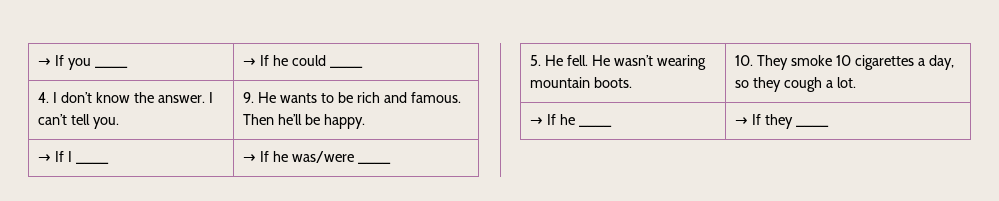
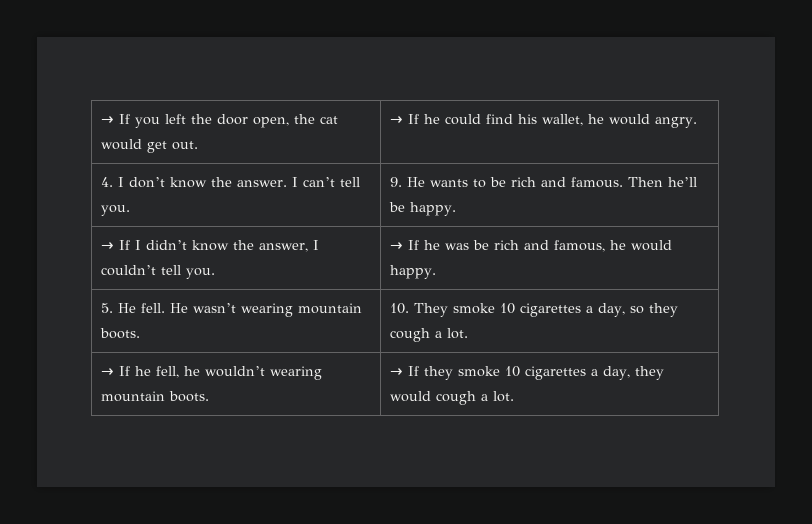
[94,66,128,68] [243,55,326,66] [329,66,363,68] ____ | → If he could ____ -> [165,114,339,128] [101,139,199,153] [390,114,698,128] left the door open, the cat would get out. | → If he could find his wallet, he would angry.
[75,162,109,164] [243,151,391,164] ____ | → If he was/were ____ -> [146,240,320,252] [101,265,216,279] [390,240,673,252] [390,265,437,279] didn’t know the answer, I couldn’t tell you. | → If he was be rich and famous, he would happy.
[578,125,612,127] [735,114,829,129] ____ | → If they ____ -> [156,366,323,380] [101,391,210,402] [390,366,665,380] [390,391,515,405] fell, he wouldn’t wearing mountain boots. | → If they smoke 10 cigarettes a day, they would cough a lot.

